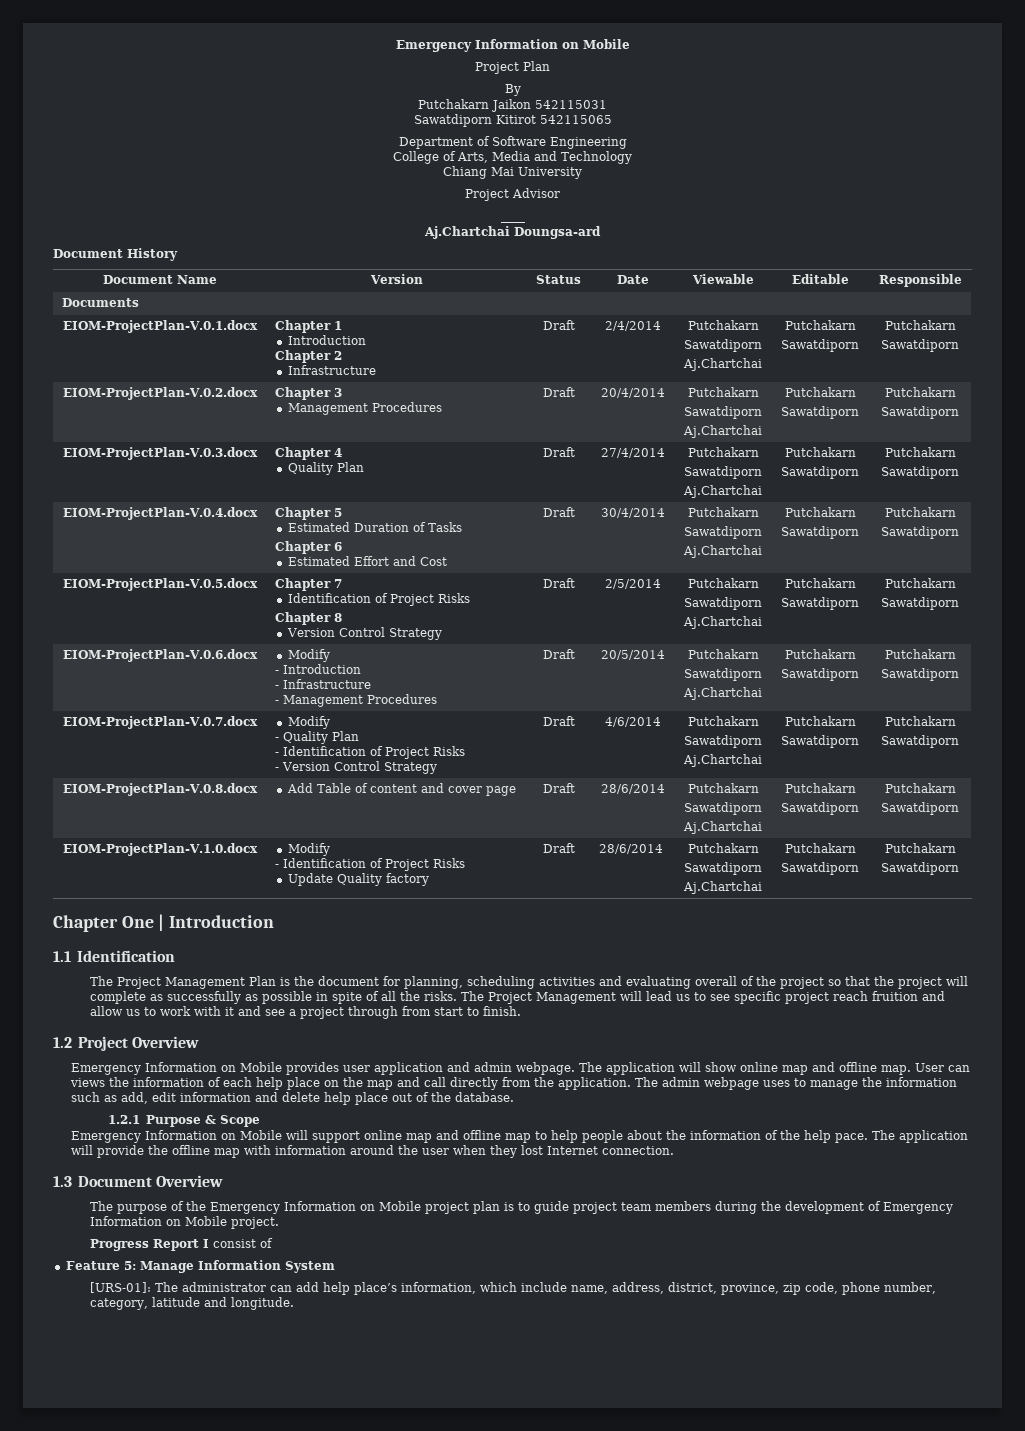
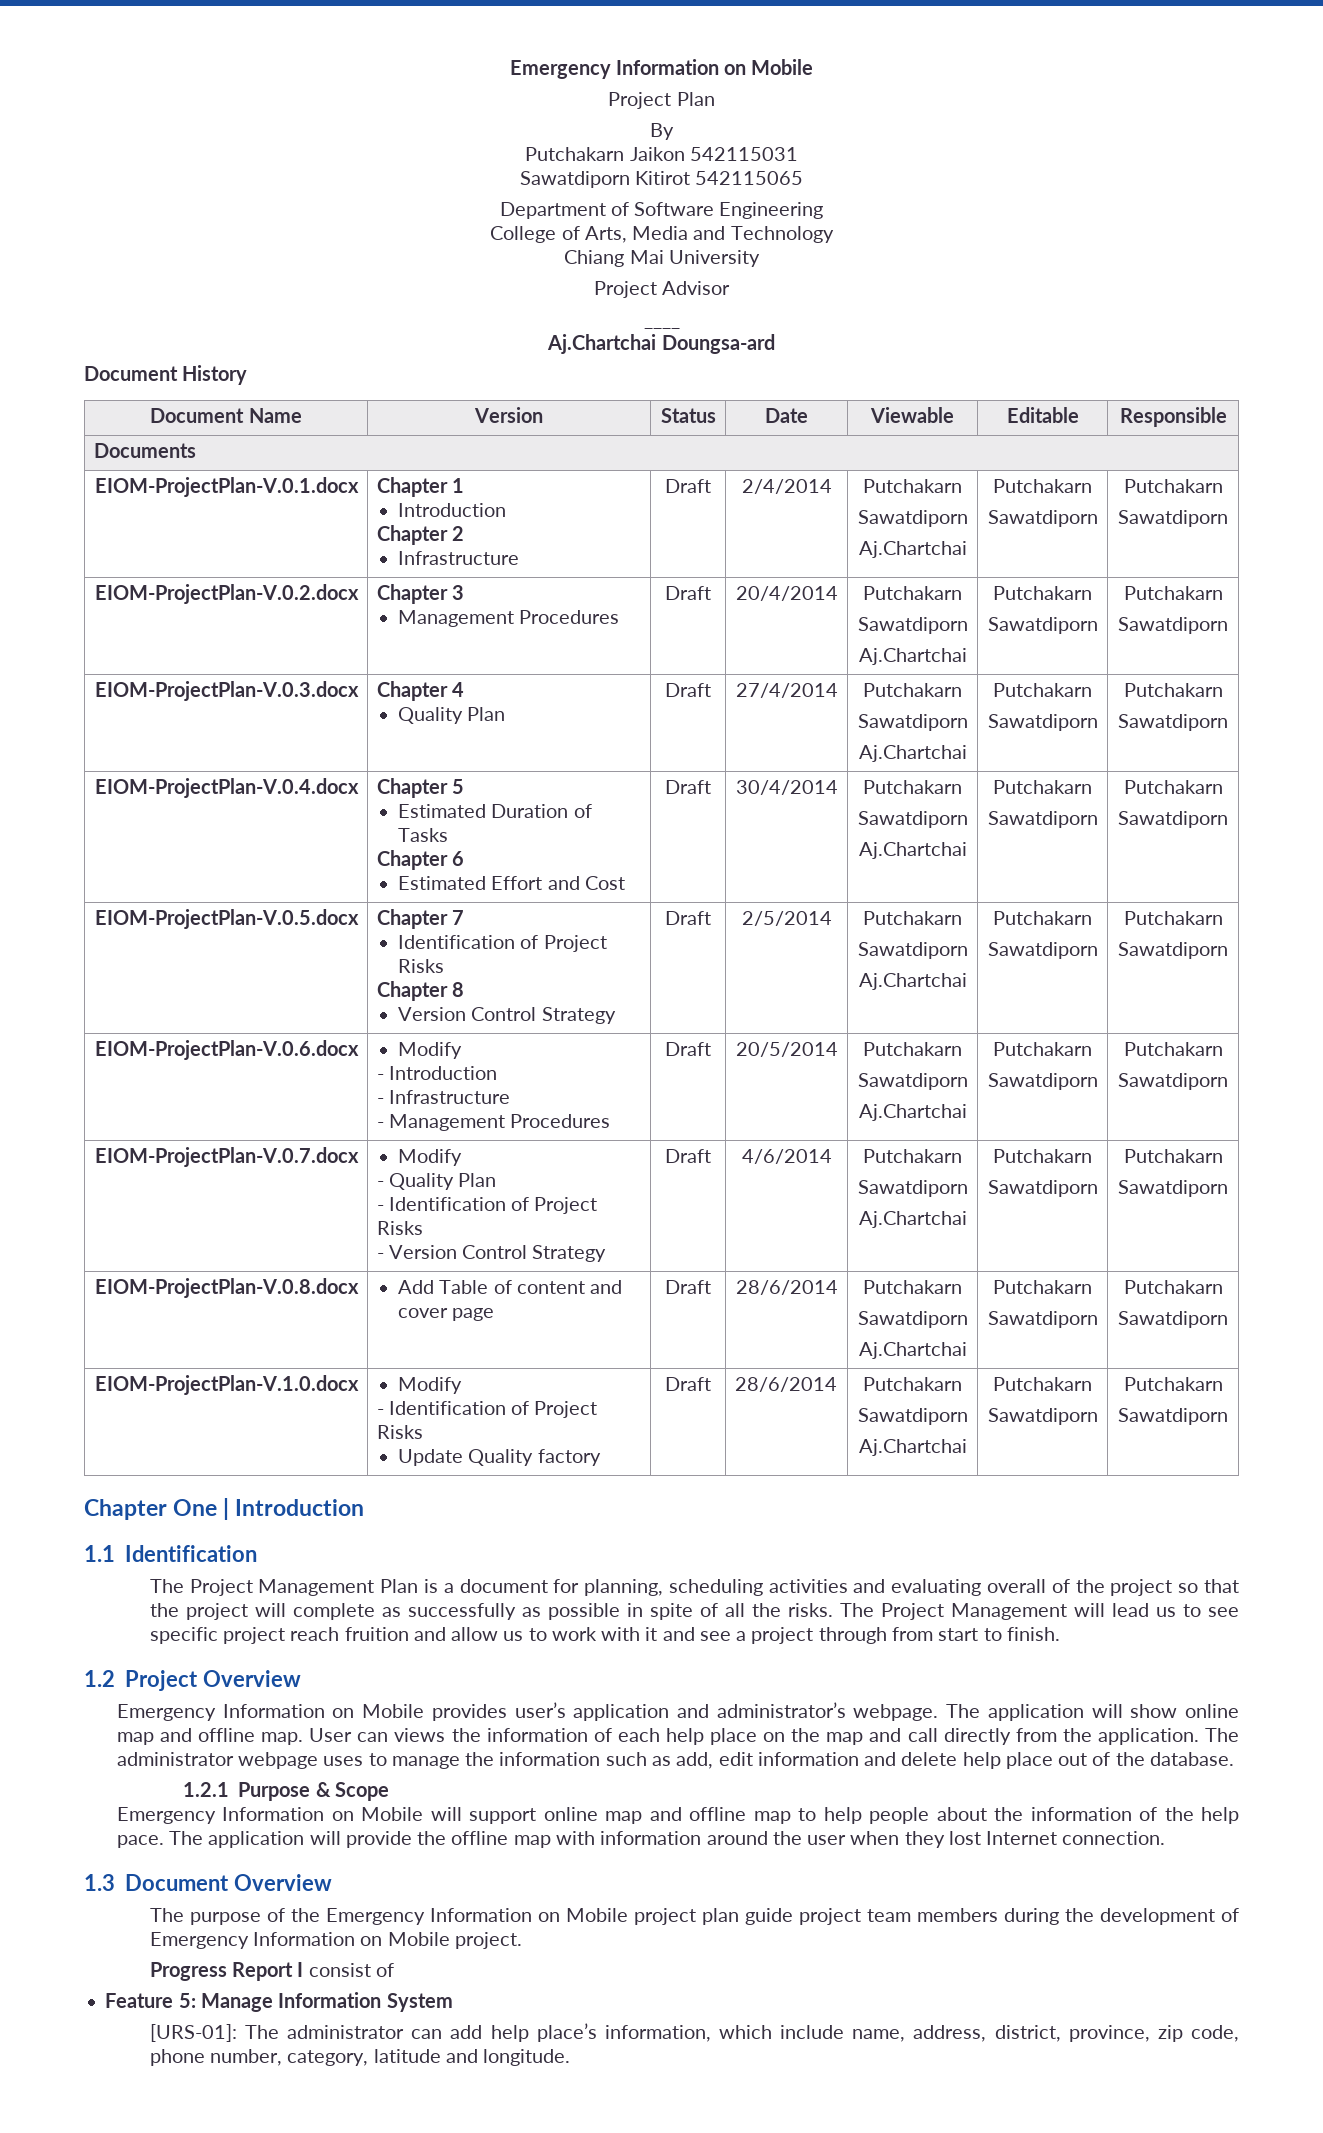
[293,976,314,986] the -> [443,1583,454,1593] a
[343,1065,371,1072] user -> [514,1702,566,1718] user’s
[474,1062,513,1072] admin -> [716,1702,846,1718] administrator’s
[662,1077,701,1087] admin -> [116,1752,234,1766] administrator
[503,1202,530,1211] is to -> (739, 1916) none

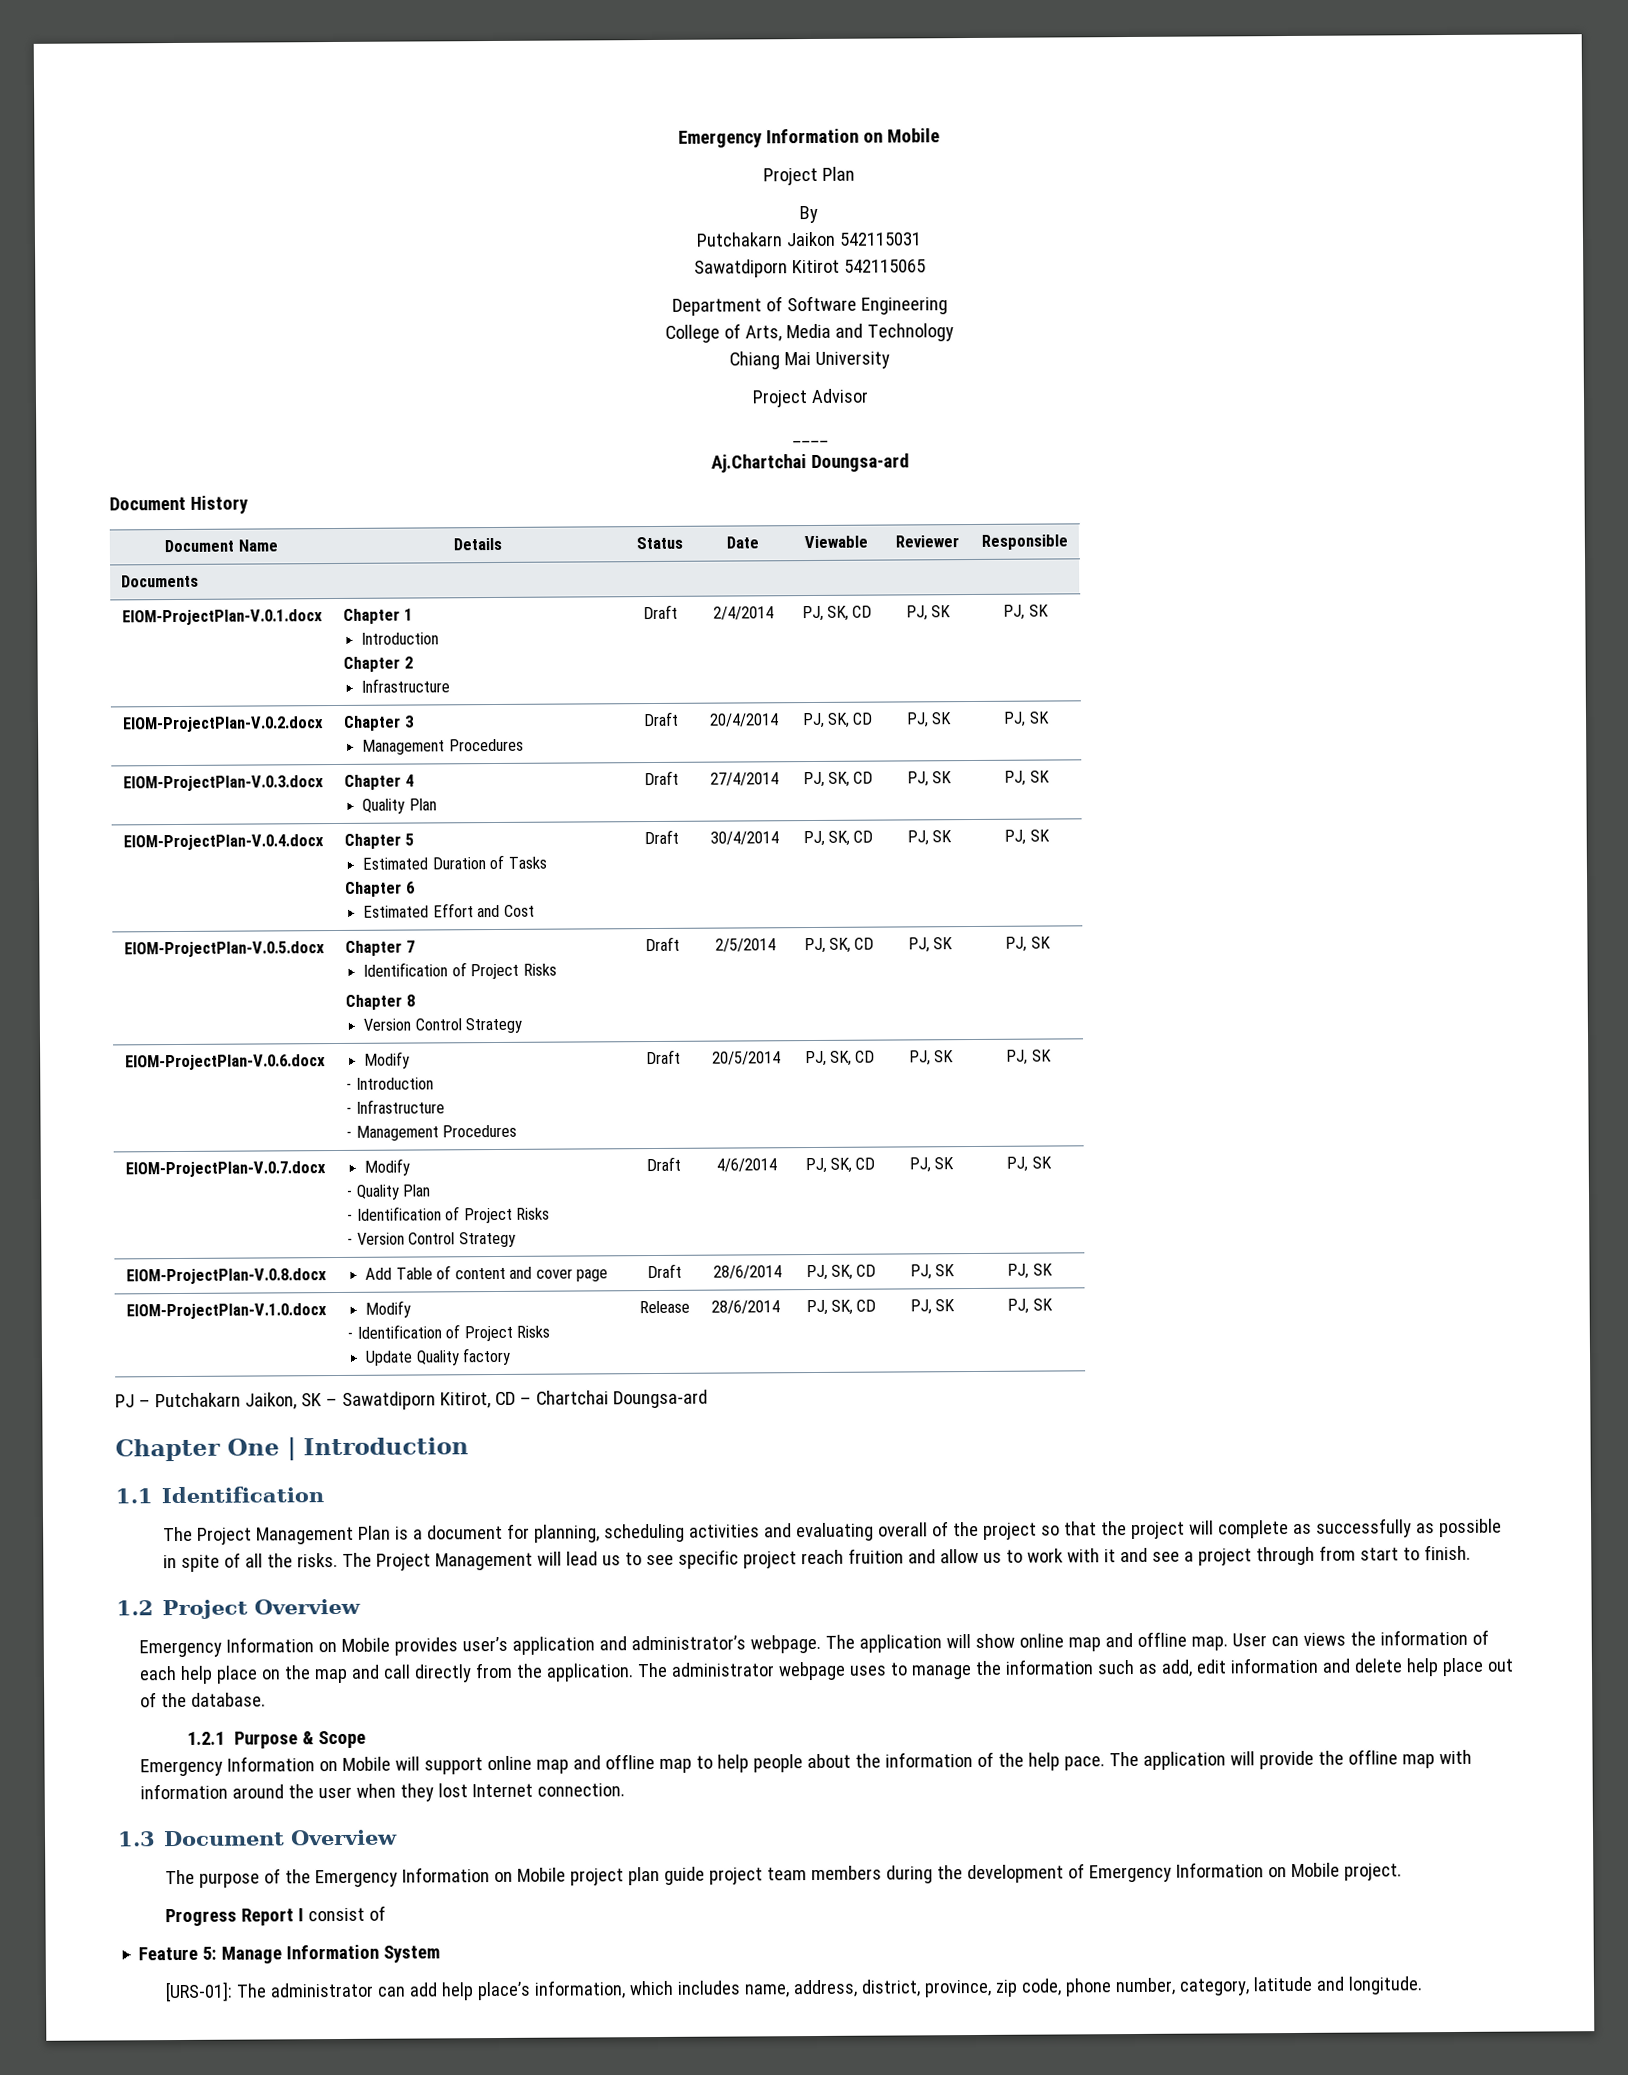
[474,407,543,423] Version -> [453,537,502,551] Details
[1006,407,1079,423] Editable -> [895,535,959,548] Reviewer
[863,479,962,493] [857,510,968,527] [858,541,967,558] [993,479,1092,493] [987,510,1098,527] [1123,479,1223,493] [1118,510,1228,527] Putchakarn // Sawatdiporn // Aj.Chartchai | Putchakarn // Sawatdiporn | Putchakarn // Sawatdiporn -> [801,605,873,622] [905,605,952,621] [1003,604,1049,620] PJ, SK, CD | PJ, SK | PJ, SK
[863,586,962,600] [857,617,968,634] [858,648,967,665] [993,586,1092,600] [987,617,1098,634] [1123,586,1223,600] [1118,617,1228,634] Putchakarn // Sawatdiporn // Aj.Chartchai | Putchakarn // Sawatdiporn | Putchakarn // Sawatdiporn -> [801,712,874,729] [905,712,953,728] [1003,711,1050,727] PJ, SK, CD | PJ, SK | PJ, SK
[863,683,962,697] [857,714,968,731] [858,745,967,762] [993,683,1092,697] [987,714,1098,731] [1123,683,1223,697] [1118,714,1228,731] Putchakarn // Sawatdiporn // Aj.Chartchai | Putchakarn // Sawatdiporn | Putchakarn // Sawatdiporn -> [802,771,874,788] [906,771,953,787] [1004,770,1050,786] PJ, SK, CD | PJ, SK | PJ, SK
[863,780,962,794] [857,811,968,828] [858,842,967,859] [993,780,1092,794] [987,811,1098,828] [1123,780,1223,794] [1118,811,1228,828] Putchakarn // Sawatdiporn // Aj.Chartchai | Putchakarn // Sawatdiporn | Putchakarn // Sawatdiporn -> [802,830,874,847] [906,830,953,846] [1004,829,1050,845] PJ, SK, CD | PJ, SK | PJ, SK
[863,911,962,925] [857,942,968,959] [858,973,967,990] [993,911,1092,925] [987,942,1098,959] [1123,911,1223,925] [1118,942,1228,959] Putchakarn // Sawatdiporn // Aj.Chartchai | Putchakarn // Sawatdiporn | Putchakarn // Sawatdiporn -> [803,937,875,954] [907,937,954,953] [1005,936,1051,952] PJ, SK, CD | PJ, SK | PJ, SK
[863,1042,962,1056] [857,1073,968,1090] [858,1104,967,1121] [993,1042,1092,1056] [987,1073,1098,1090] [1123,1042,1223,1056] [1118,1073,1228,1090] Putchakarn // Sawatdiporn // Aj.Chartchai | Putchakarn // Sawatdiporn | Putchakarn // Sawatdiporn -> [804,1050,876,1067] [908,1050,955,1066] [1006,1049,1052,1065] PJ, SK, CD | PJ, SK | PJ, SK
[863,1149,962,1163] [857,1180,968,1197] [858,1211,967,1228] [993,1149,1092,1163] [987,1180,1098,1197] [1123,1149,1223,1163] [1118,1180,1228,1197] Putchakarn // Sawatdiporn // Aj.Chartchai | Putchakarn // Sawatdiporn | Putchakarn // Sawatdiporn -> [804,1157,876,1174] [908,1157,955,1173] [1006,1156,1052,1172] PJ, SK, CD | PJ, SK | PJ, SK
[863,1280,962,1294] [857,1311,968,1328] [858,1342,967,1359] [993,1280,1092,1294] [987,1311,1098,1328] [1123,1280,1223,1294] [1118,1311,1228,1328] Putchakarn // Sawatdiporn // Aj.Chartchai | Putchakarn // Sawatdiporn | Putchakarn // Sawatdiporn -> [805,1264,877,1281] [909,1264,956,1280] [1007,1263,1053,1279] PJ, SK, CD | PJ, SK | PJ, SK
[665,1377,711,1391] [734,1377,837,1392] [863,1377,962,1391] [857,1408,968,1425] [858,1439,967,1456] [993,1377,1092,1391] [987,1408,1098,1425] [1123,1377,1223,1391] [1118,1408,1228,1425] Draft | 28/6/2014 | Putchakarn // Sawatdiporn // Aj.Chartchai | Putchakarn // Sawatdiporn | Putchakarn // Sawatdiporn -> [639,1300,690,1314] [711,1300,781,1314] [805,1299,877,1316] [909,1299,956,1315] [1007,1298,1053,1314] [115,1389,708,1410] Release | 28/6/2014 | PJ, SK, CD | PJ, SK | PJ, SK // PJ – Putchakarn Jaikon, SK – Sawatdiporn Kitirot, CD – Chartchai Doungsa-ard
[780,2025,845,2039] include -> [676,1980,741,1995] includes

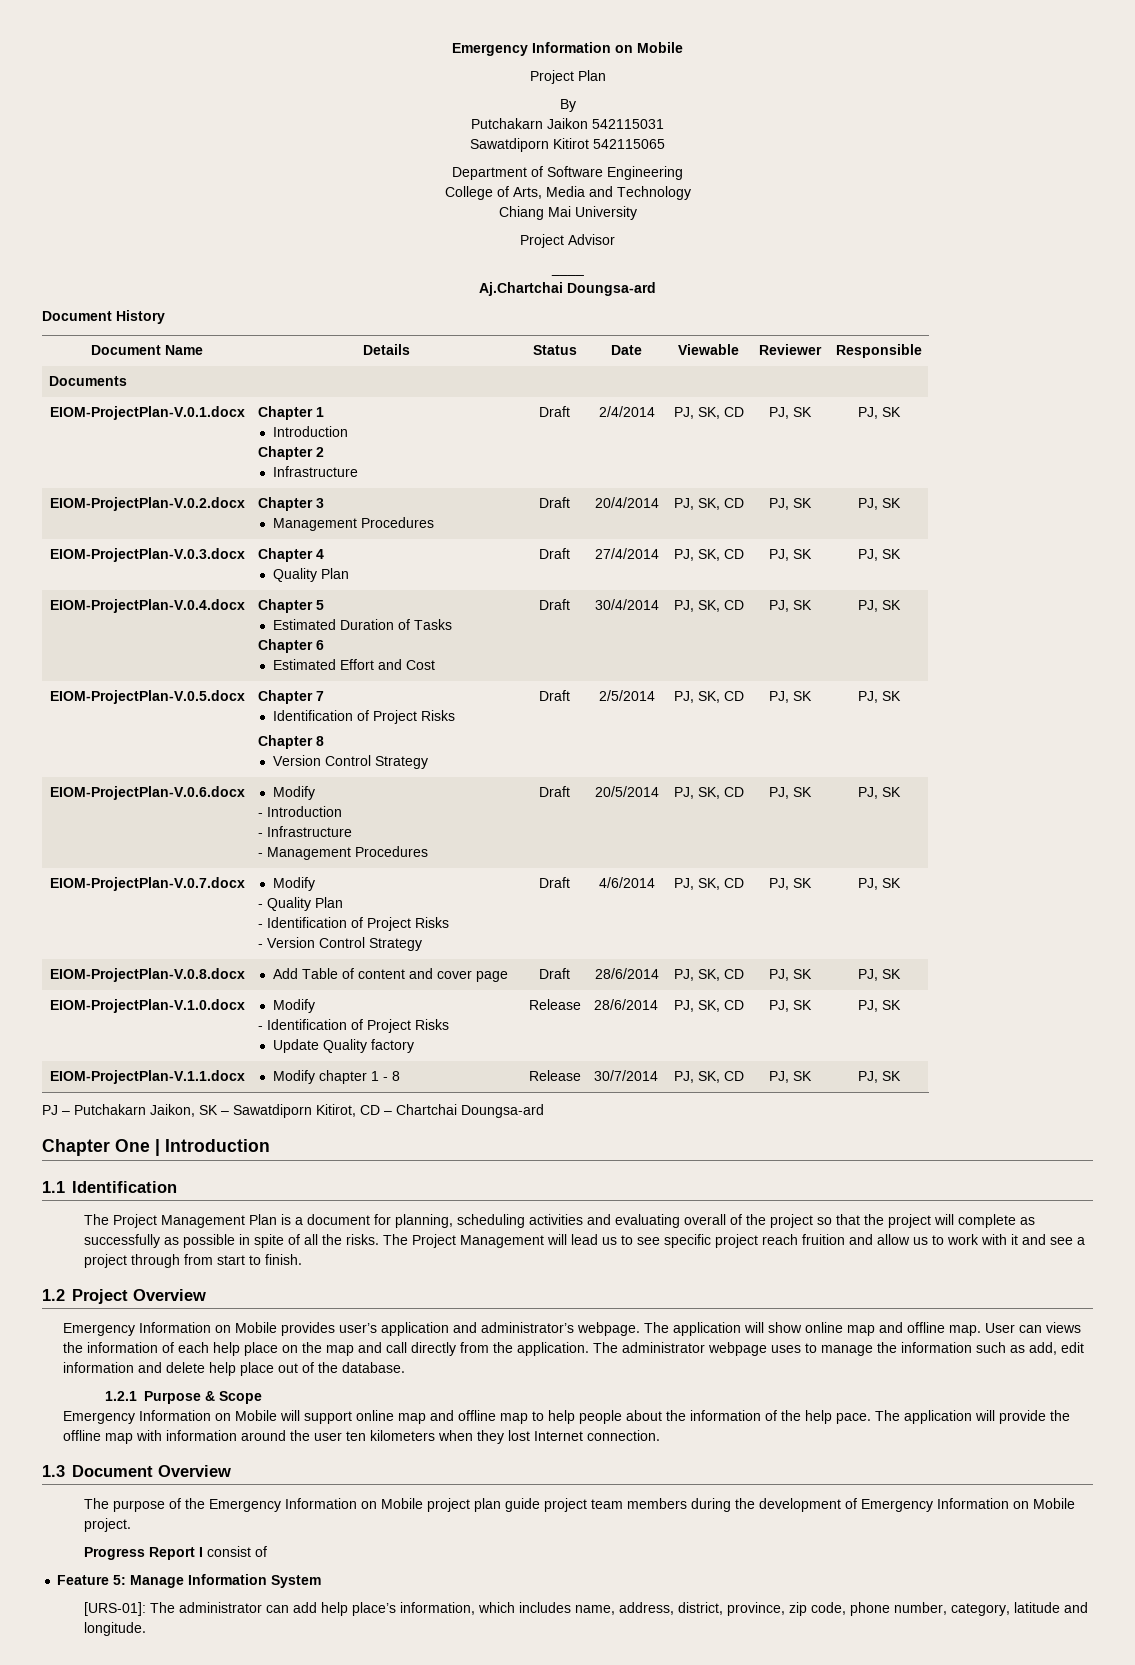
(1053, 1304) none -> [49,1070,245,1084] [273,1070,401,1084] [528,1070,581,1081] [593,1070,658,1081] [673,1071,744,1083] [769,1071,812,1083] [857,1071,901,1083] // EIOM-ProjectPlan-V.1.1.docx | Modify chapter 1 - 8 | Release | 30/7/2014 | PJ, SK, CD | PJ, SK | PJ, SK
(353, 1792) none -> [346,1430,436,1441] ten kilometers

